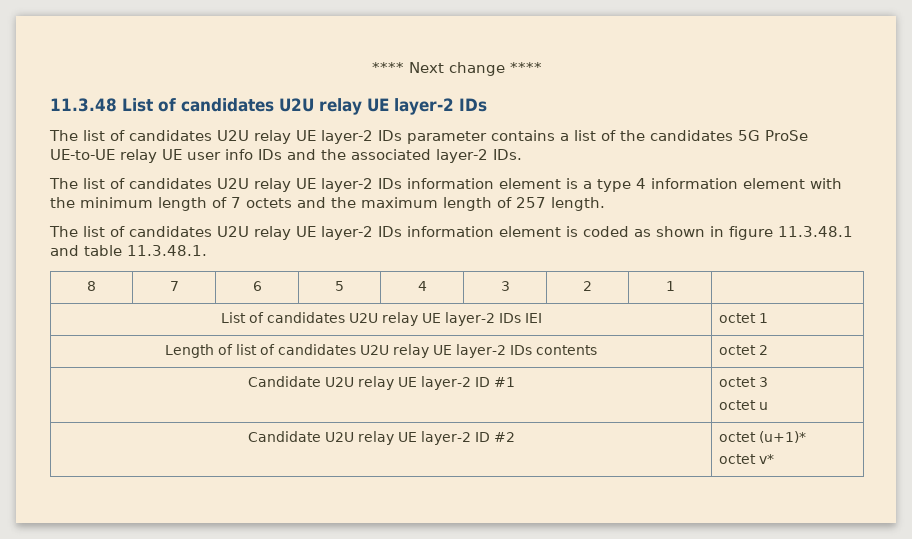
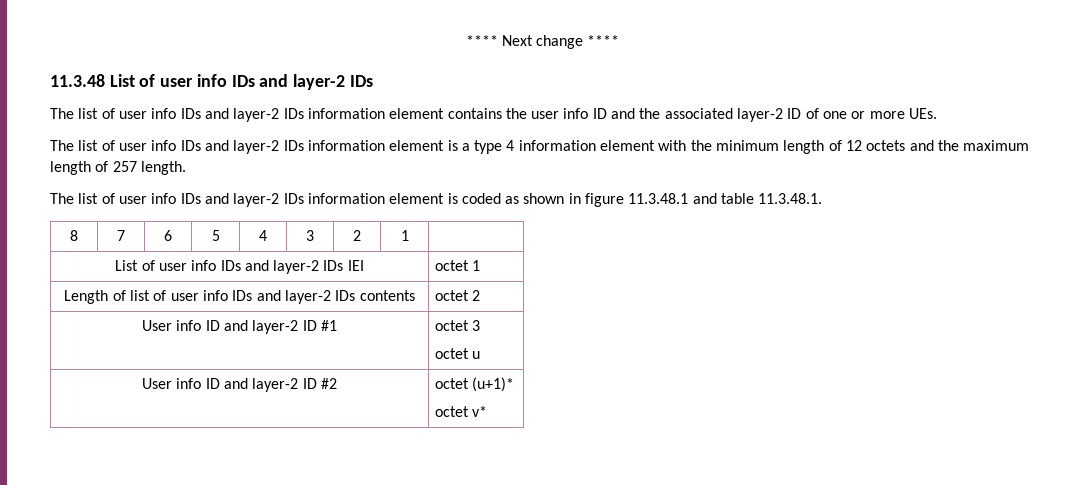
[181,98,389,115] candidates U2U relay UE -> [160,74,289,87] user info IDs and
[129,130,808,144] [50,149,522,163] [49,178,316,192] candidates U2U relay UE layer-2 IDs parameter contains a list of the candidates 5G ProSe UE-to-UE relay UE user info IDs and the associated layer-2 IDs. // The list of candidates U2U relay UE -> [118,108,938,122] [50,140,229,151] user info IDs and layer-2 IDs information element contains the user info ID and the associated layer-2 ID of one or more UEs. // The list of user info IDs and
[231,197,241,208] 7 -> [846,140,863,151] 12
[129,226,316,240] candidates U2U relay UE -> [118,193,229,204] user info IDs and
[266,312,441,326] candidates U2U relay UE -> [158,260,269,271] user info IDs and
[278,344,452,358] candidates U2U relay UE -> [170,290,281,301] user info IDs and
[247,376,417,390] Candidate U2U relay UE -> [142,320,248,331] User info ID and
[247,431,417,445] Candidate U2U relay UE -> [142,378,248,389] User info ID and

